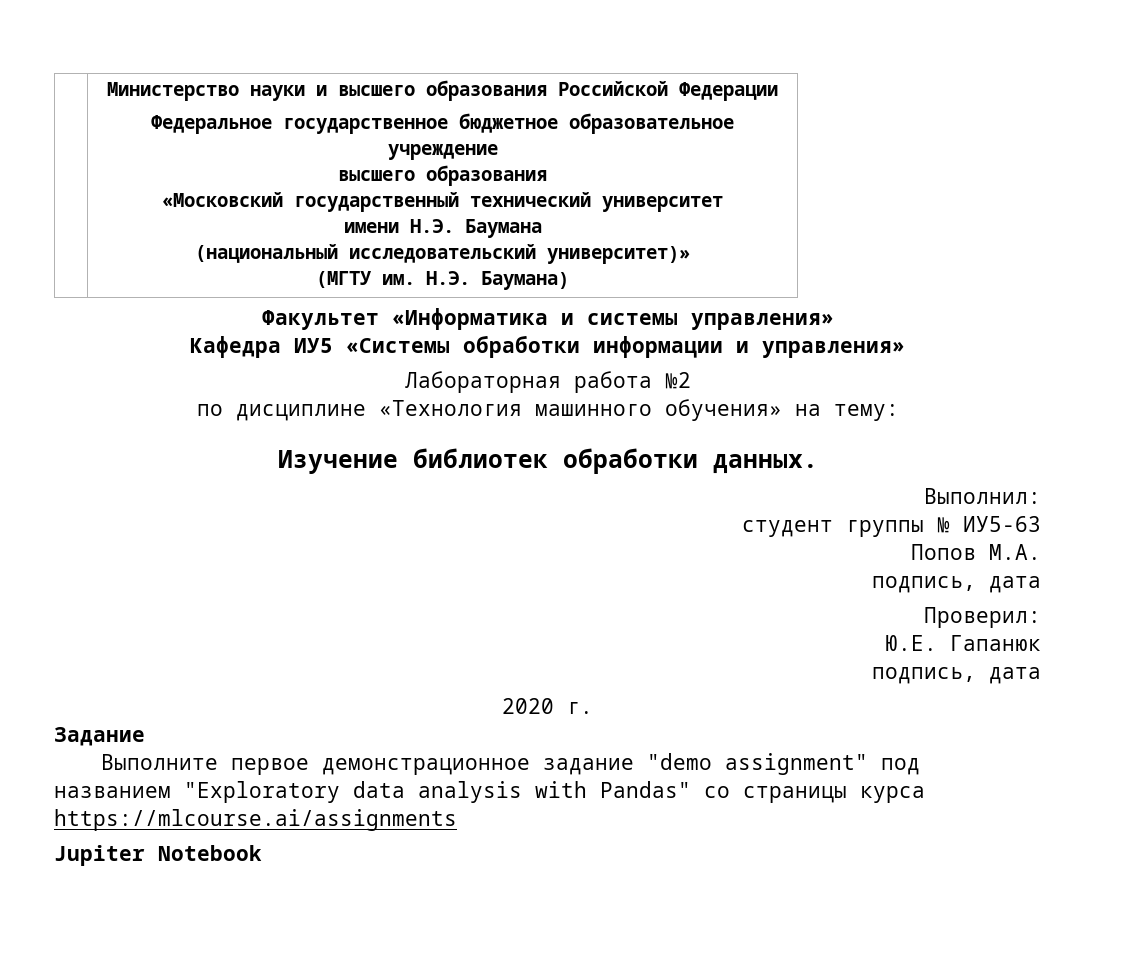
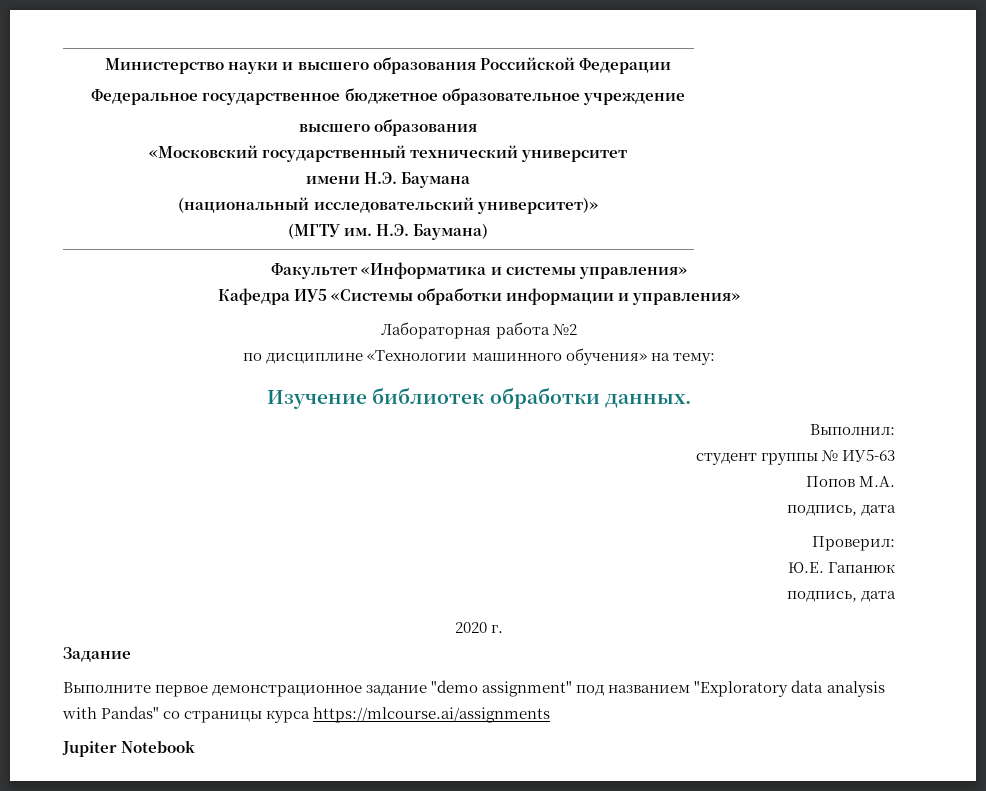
[378,400,522,416] «Технология -> [367,350,468,361] «Технологии

